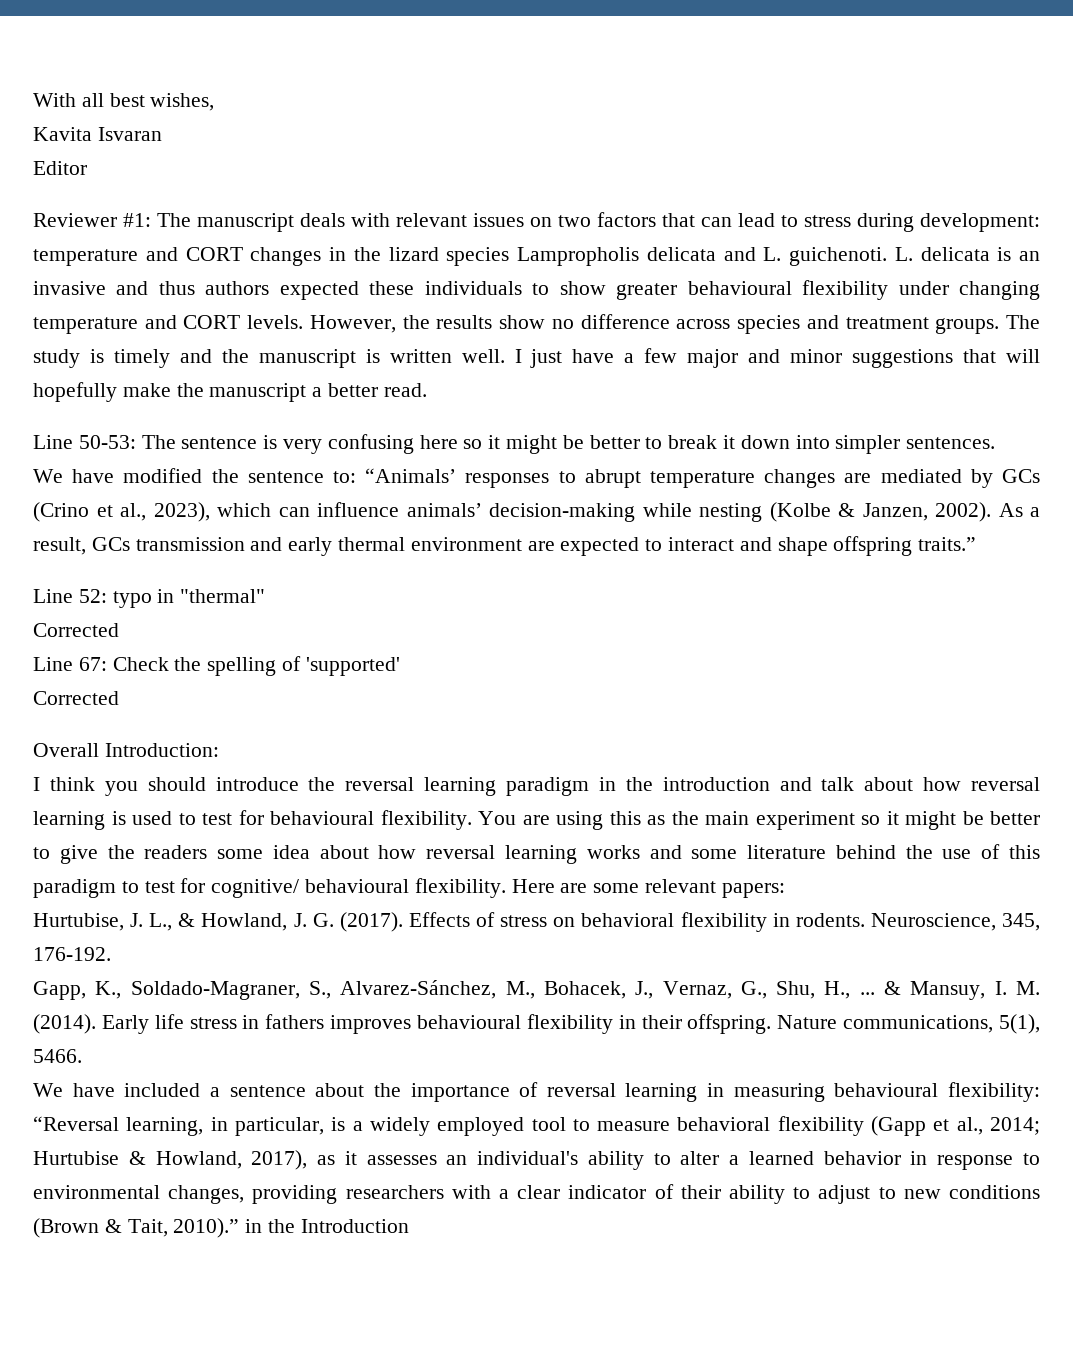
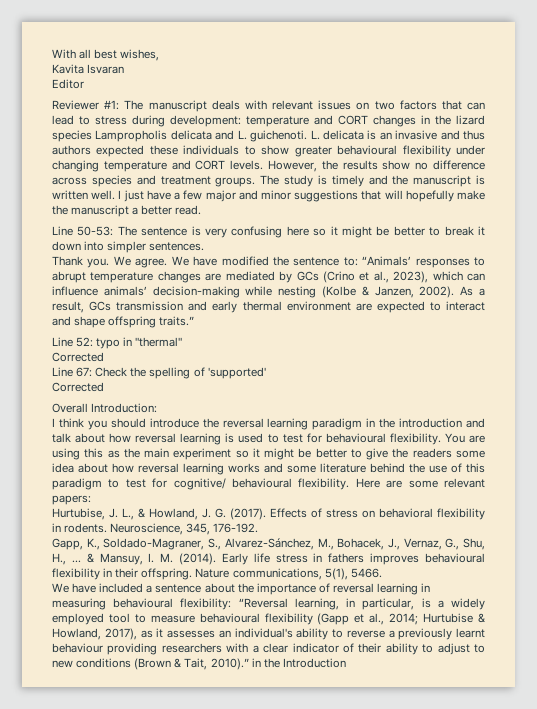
(996, 443) none -> [52,256,168,268] Thank you. We agree.
[677,1117,771,1131] behavioral -> [199,613,260,623] behavioural
[680,1151,1040,1170] [33,1185,245,1204] alter a learned behavior in response to environmental changes, -> [346,628,485,640] [52,643,103,653] reverse a previously learnt behaviour

